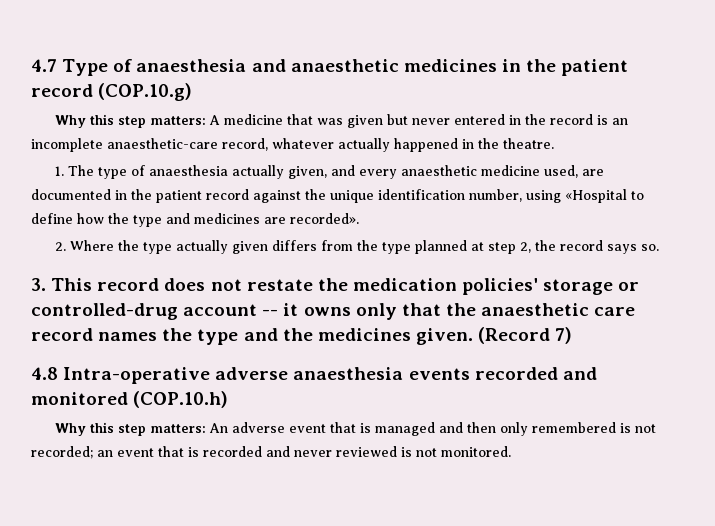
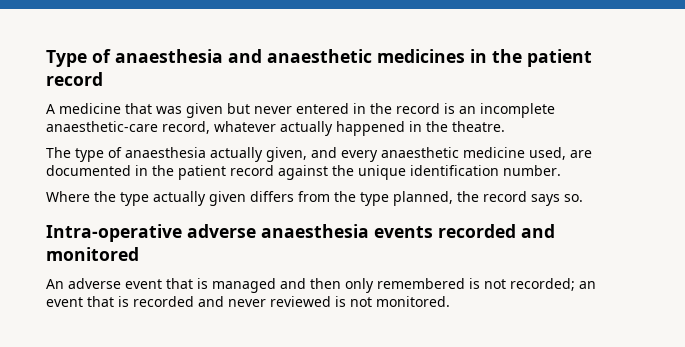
[31,59,57,72] 4.7 -> (46, 58) none
[98,83,193,101] [54,114,206,128] (COP.10.g) // Why this step matters: -> (103, 79) //
[54,166,64,176] 1. -> (505, 126) none
[469,189,644,203] [31,213,359,227] [54,242,66,251] number, using «Hospital to define how the type and medicines are recorded». // 2. -> [503,165,561,176] number. //
[414,240,531,254] planned at step 2, -> [393,191,453,206] planned,
[31,278,640,295] [31,303,636,320] [31,327,573,345] [31,367,58,380] 3. This record does not restate the medication policies' storage or controlled-drug account -- it owns only that the anaesthetic care record names the type and the medicines given. (Record 7) // 4.8 -> (583, 198) none
[133,391,229,408] [54,422,206,436] (COP.10.h) // Why this step matters: -> (139, 254) //

